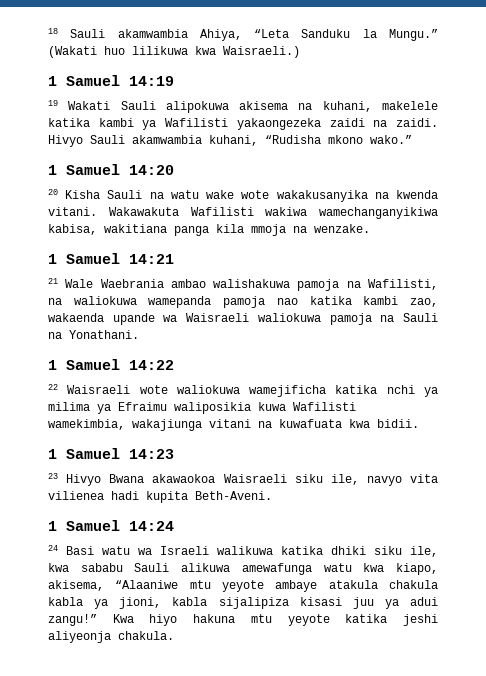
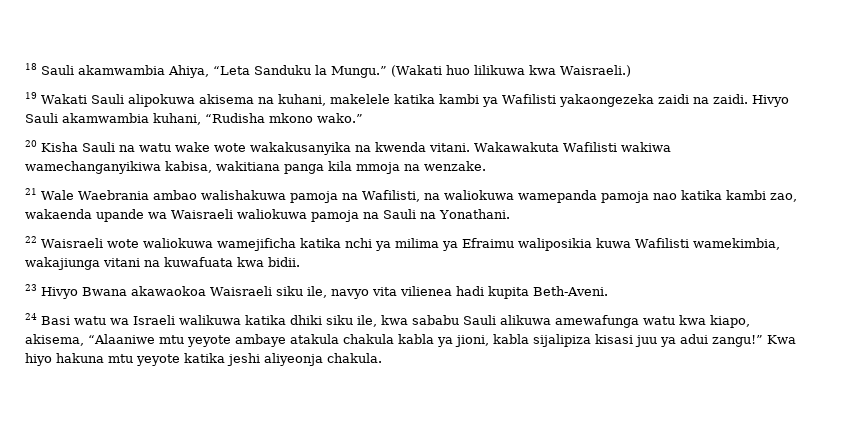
[48,75,174,86] // 1 Samuel 14:19 -> (631, 71) none
[48,164,174,175] // 1 Samuel 14:20 -> (363, 118) none
[48,253,174,264] // 1 Samuel 14:21 -> (486, 166) none
[48,359,174,370] // 1 Samuel 14:22 -> (510, 214) none
[48,448,174,459] // 1 Samuel 14:23 -> (300, 262) none
[48,520,174,531] // 1 Samuel 14:24 -> (608, 291) none

